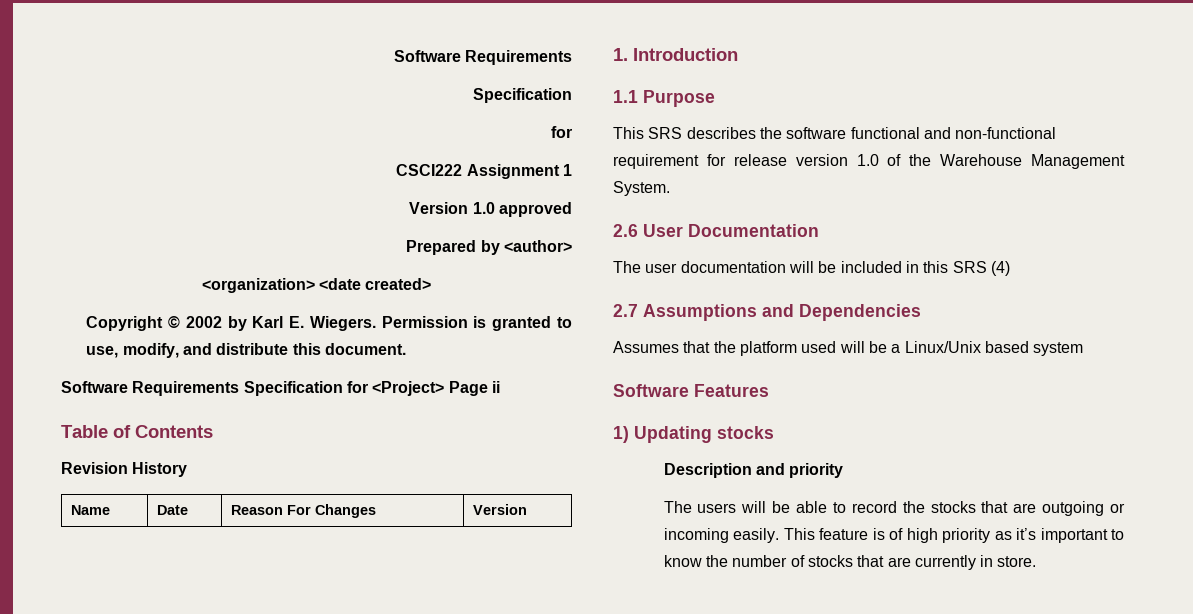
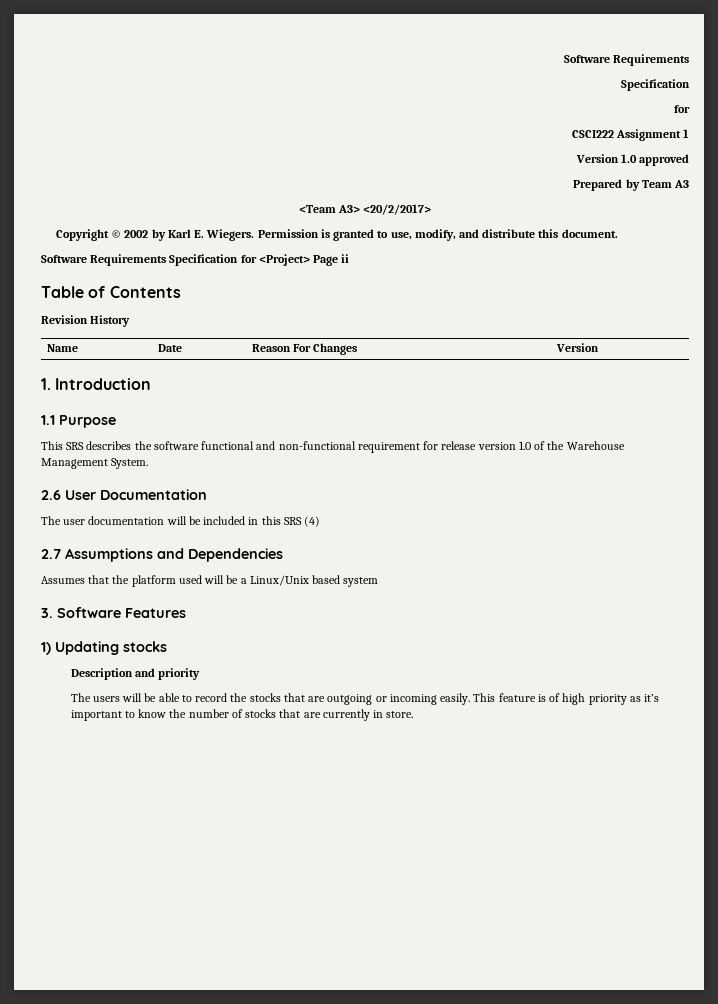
[504,240,572,252] [201,278,432,293] <author> // <organization> <date created> -> [641,180,689,188] [298,204,432,215] Team A3 // <Team A3> <20/2/2017>
(1084, 349) none -> [41,608,53,618] 3.

